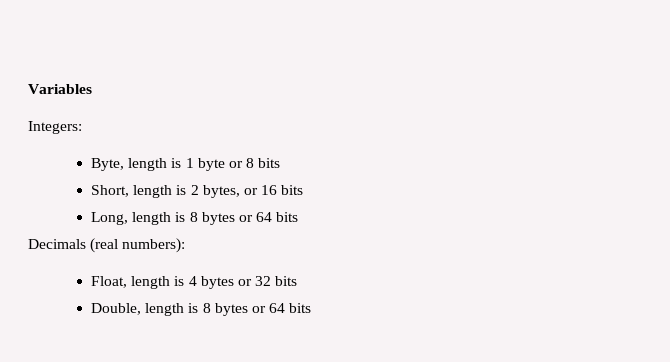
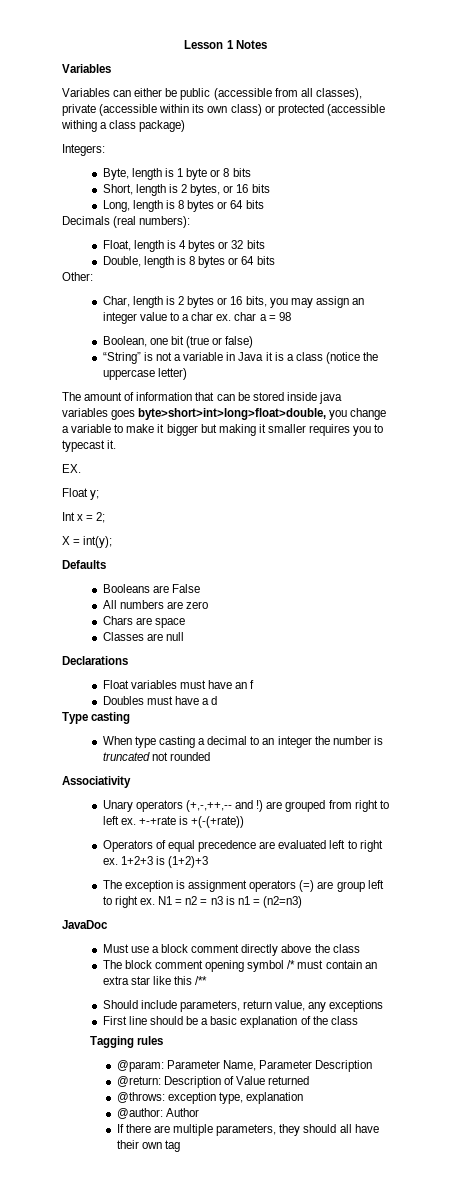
[28,84,92,94] Variables -> [184,40,267,49] [62,64,111,73] [62,88,362,100] [62,104,385,116] [61,120,186,132] Lesson 1 Notes // Variables // Variables can either be public (accessible from all classes), private (accessible within its own class) or protected (accessible withing a class package)
(312, 308) none -> [62,272,93,281] [102,296,364,308] [102,312,291,324] [102,336,254,348] [102,352,379,364] [102,368,187,380] [62,392,342,404] [62,408,387,420] [62,424,384,436] [62,440,117,452] [62,464,81,473] [62,488,100,500] [62,512,106,523] [62,536,113,548] [62,560,106,569] [102,584,200,593] [102,600,209,609] [102,616,185,628] [102,632,184,641] [62,656,128,665] [102,680,255,689] [102,696,218,705] [62,712,131,724] [102,736,383,748] [102,752,210,761] [62,776,131,788] [102,800,389,812] [102,816,245,828] [102,840,383,852] [102,856,209,868] [102,880,384,892] [102,896,302,908] [62,920,108,929] [102,944,360,956] [102,960,377,972] [102,976,208,985] [102,1000,384,1012] [102,1016,358,1028] [90,1036,164,1048] [116,1060,373,1072] [116,1076,310,1088] [116,1092,304,1104] [116,1108,199,1119] [116,1124,379,1136] [116,1140,181,1152] // Other: // Char, length is 2 bytes or 16 bits, you may assign an integer value to a char ex. char a = 98 // Boolean, one bit (true or false) // “String” is not a variable in Java it is a class (notice the uppercase letter) // The amount of information that can be stored inside java variables goes byte>short>int>long>float>double, you change a variable to make it bigger but making it smaller requires you to typecast it. // EX. // Float y; // Int x = 2; // X = int(y); // Defaults // Booleans are False // All numbers are zero // Chars are space // Classes are null // Declarations // Float variables must have an f // Doubles must have a d // Type casting // When type casting a decimal to an integer the number is truncated not rounded // Associativity // Unary operators (+,-,++,-- and !) are grouped from right to left ex. +-+rate is +(-(+rate)) // Operators of equal precedence are evaluated left to right ex. 1+2+3 is (1+2)+3 // The exception is assignment operators (=) are group left to right ex. N1 = n2 = n3 is n1 = (n2=n3) // JavaDoc // Must use a block comment directly above the class // The block comment opening symbol /* must contain an extra star like this /** // Should include parameters, return value, any exceptions // First line should be a basic explanation of the class // Tagging rules // @param: Parameter Name, Parameter Description // @return: Description of Value returned // @throws: exception type, explanation // @author: Author // If there are multiple parameters, they should all have their own tag

